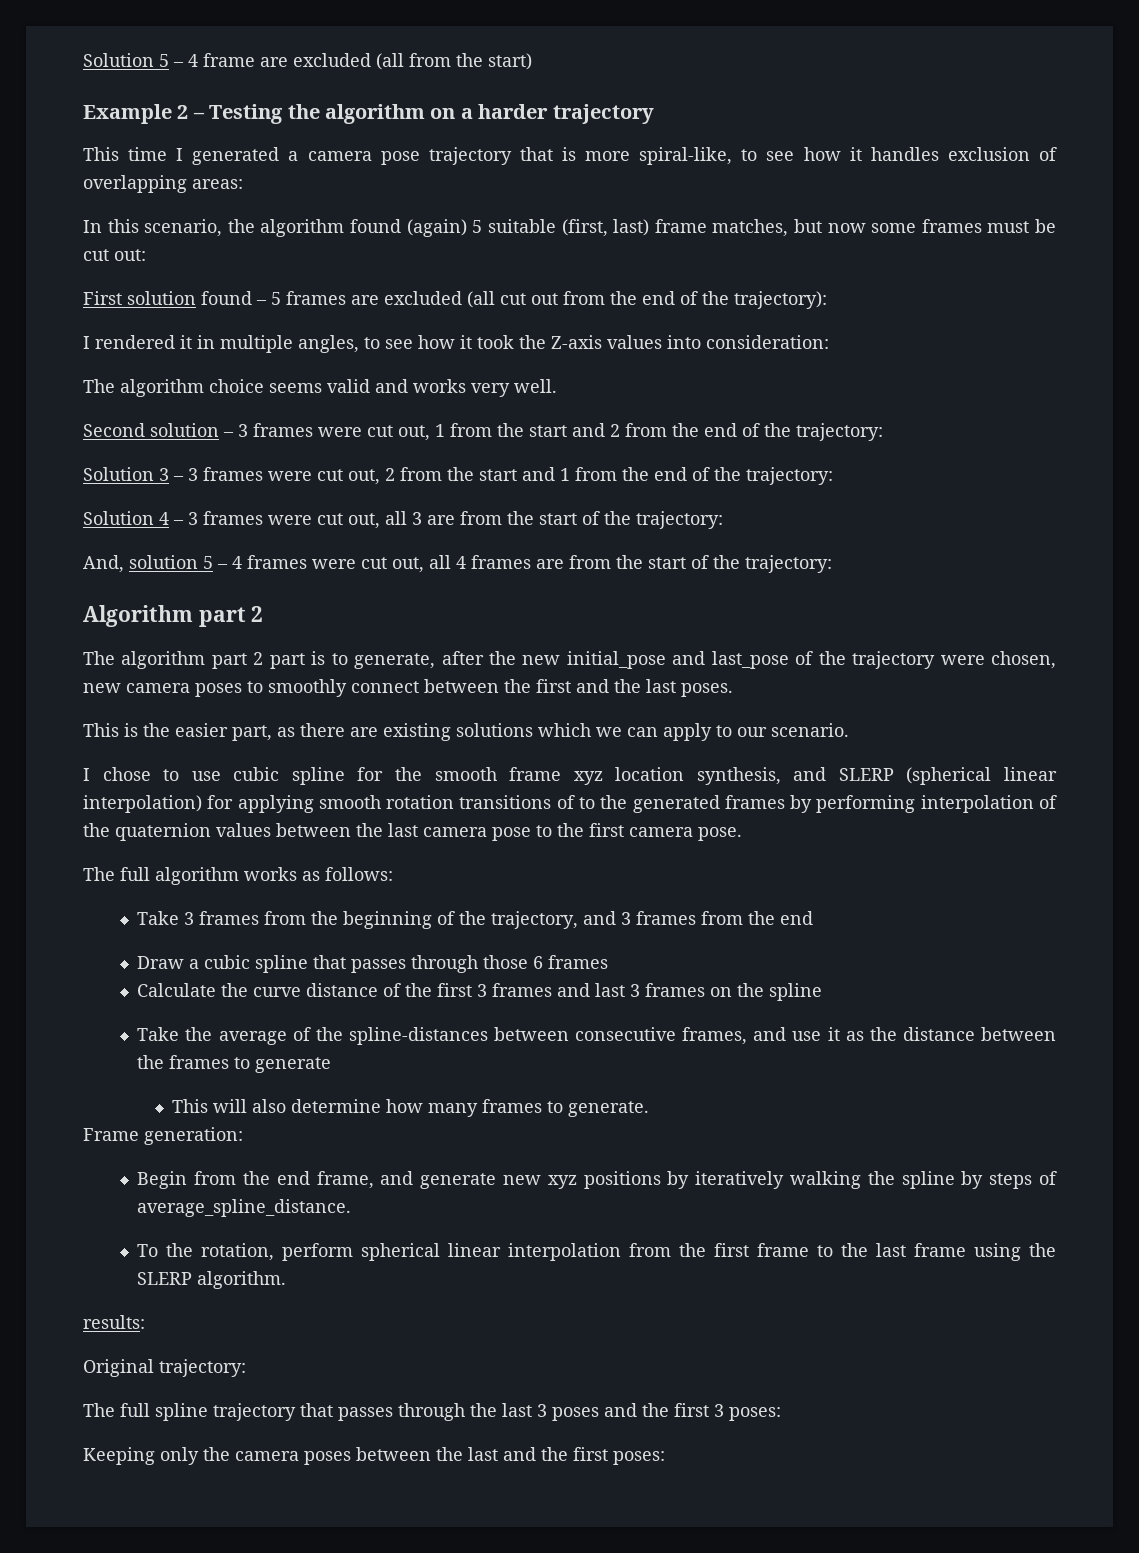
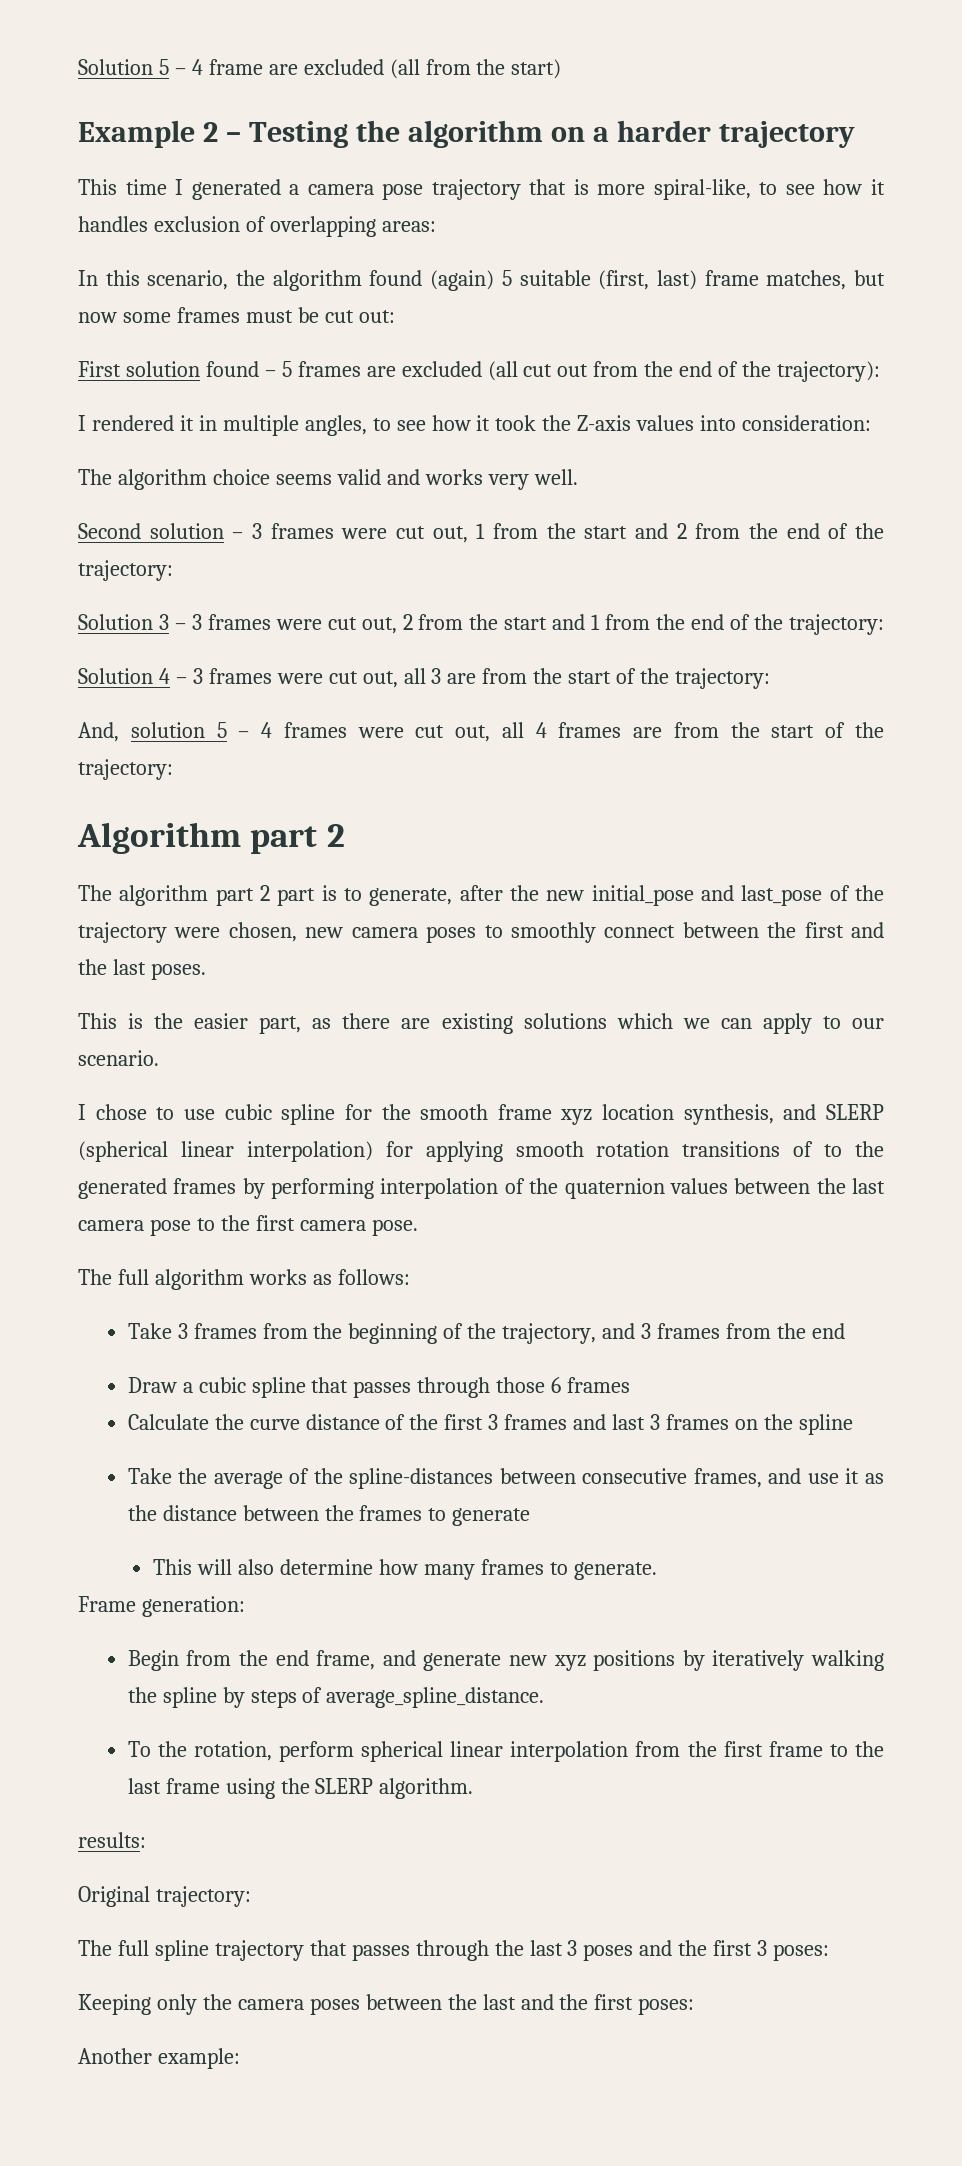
(665, 1458) none -> [78,2048,240,2069] // Another example:

